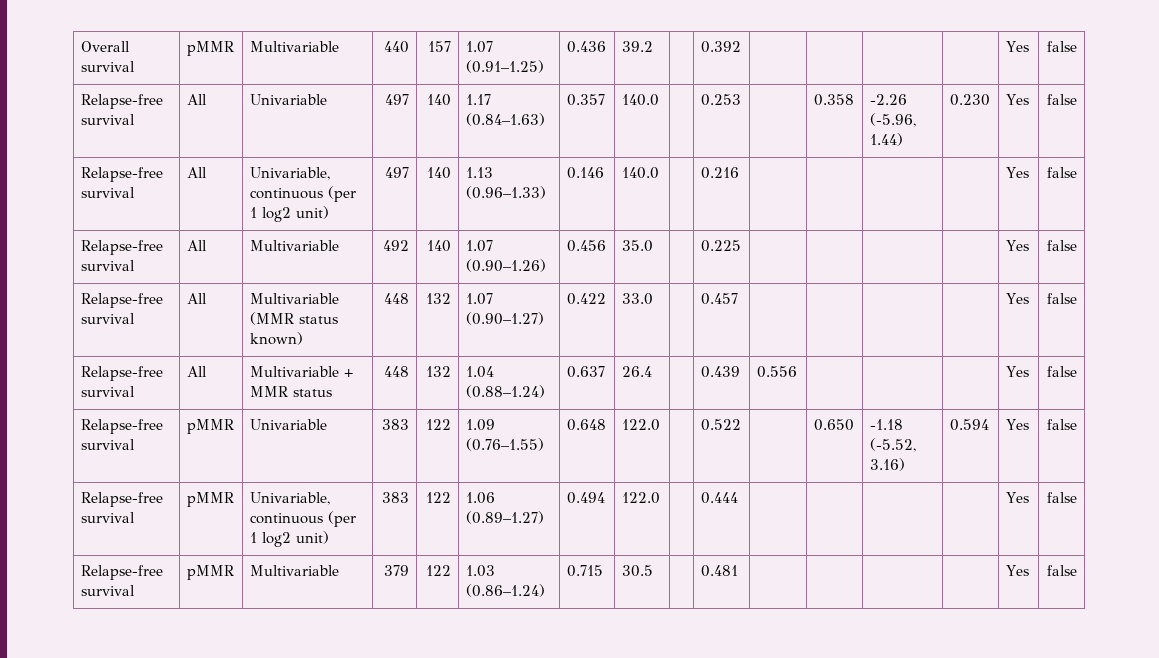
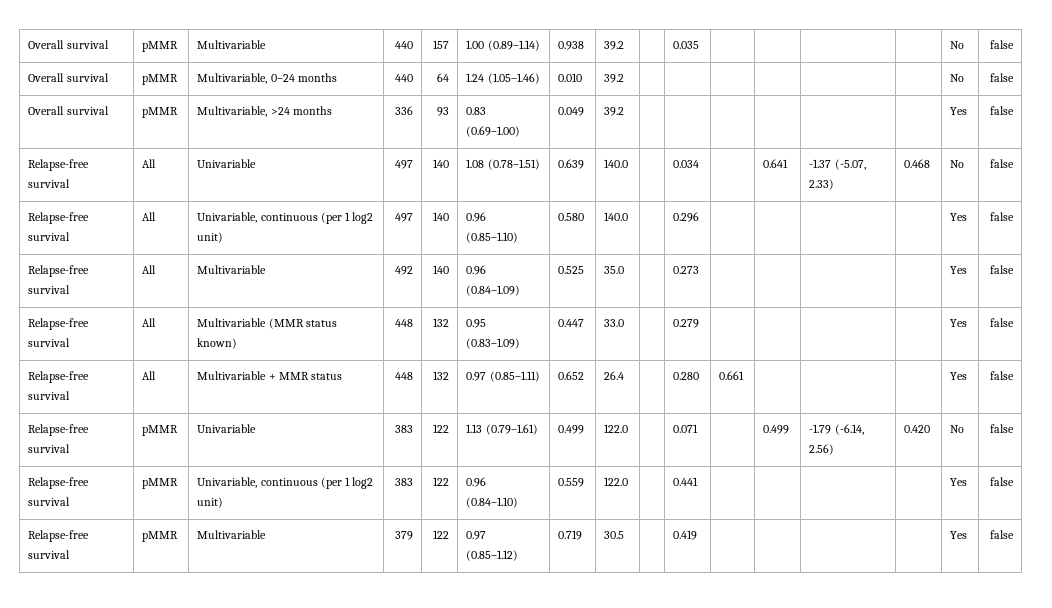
[465,41,493,53] [465,60,544,73] [566,41,606,53] [621,41,653,52] [700,41,741,53] 1.07 (0.91–1.25) | 0.436 | 39.2 | | 0.392 -> [466,40,540,51] [558,41,585,50] [604,41,625,50] [673,41,700,49] [950,41,965,49] [989,40,1014,49] [28,73,109,82] [142,74,179,85] [197,73,337,84] [394,74,413,82] [436,73,449,82] [466,73,540,84] [558,73,583,82] [604,74,625,83] [950,74,965,82] [989,73,1014,82] [28,106,109,115] [142,107,179,118] [197,106,332,117] [394,106,413,115] [436,107,449,116] [466,107,487,115] [466,126,521,137] [558,107,585,116] [604,107,625,116] 1.00 (0.89–1.14) | 0.938 | 39.2 | | 0.035 | | | | | No | false // Overall survival | pMMR | Multivariable, 0–24 months | 440 | 64 | 1.24 (1.05–1.46) | 0.010 | 39.2 | | | | | | | No | false // Overall survival | pMMR | Multivariable, >24 months | 336 | 93 | 0.83 (0.69–1.00) | 0.049 | 39.2 | |
[465,94,491,105] [465,113,545,126] [566,94,605,106] [621,94,659,106] [700,94,741,106] [813,94,854,106] [869,94,907,105] [869,113,916,127] [869,133,903,146] [949,94,990,106] [1005,94,1029,105] 1.17 (0.84–1.63) | 0.357 | 140.0 | | 0.253 | | 0.358 | -2.26 (-5.96, 1.44) | 0.230 | Yes -> [466,159,540,170] [558,159,585,169] [604,159,629,168] [673,160,700,168] [763,159,789,168] [809,159,866,170] [809,179,835,190] [904,159,931,168] [950,160,965,168] 1.08 (0.78–1.51) | 0.639 | 140.0 | | 0.034 | | 0.641 | -1.37 (-5.07, 2.33) | 0.468 | No
[465,167,493,178] [465,186,546,199] [566,167,604,179] [621,167,659,179] [700,167,739,179] 1.13 (0.96–1.33) | 0.146 | 140.0 | | 0.216 -> [466,212,487,222] [466,232,519,243] [558,213,585,221] [604,212,629,221] [673,212,700,222] 0.96 (0.85–1.10) | 0.580 | 140.0 | | 0.296
[465,240,493,252] [465,259,546,272] [566,240,606,252] 1.07 (0.90–1.26) | 0.456 -> [466,265,487,275] [466,285,521,296] [558,266,585,274] 0.96 (0.84–1.09) | 0.525
[700,240,741,252] 0.225 -> [673,266,700,274] 0.273
[465,293,493,305] [465,312,544,325] [566,293,606,305] 1.07 (0.90–1.27) | 0.422 -> [466,319,487,328] [466,338,521,349] [558,319,585,327] 0.95 (0.83–1.09) | 0.447
[700,293,738,305] 0.457 -> [673,319,700,328] 0.279
[465,366,494,378] [465,385,545,398] [566,366,605,378] 1.04 (0.88–1.24) | 0.637 -> [466,371,540,382] [558,371,585,380] 0.97 (0.85–1.11) | 0.652
[700,366,740,378] [756,366,797,378] 0.439 | 0.556 -> [673,372,700,380] [719,371,745,380] 0.280 | 0.661
[465,419,495,431] [465,438,544,451] [566,419,606,431] [621,419,660,431] [700,419,741,431] [813,419,854,431] [869,419,903,430] [869,438,916,452] [869,458,905,471] [949,419,989,431] [1005,419,1029,430] 1.09 (0.76–1.55) | 0.648 | 122.0 | | 0.522 | | 0.650 | -1.18 (-5.52, 3.16) | 0.594 | Yes -> [466,424,538,435] [558,425,585,434] [604,424,629,433] [673,424,699,433] [763,425,790,434] [809,424,864,435] [809,444,835,455] [904,425,931,433] [950,425,965,433] 1.13 (0.79–1.61) | 0.499 | 122.0 | | 0.071 | | 0.499 | -1.79 (-6.14, 2.56) | 0.420 | No
[465,492,495,504] [465,511,544,524] [566,492,605,504] [621,492,660,504] [700,492,738,504] 1.06 (0.89–1.27) | 0.494 | 122.0 | | 0.444 -> [466,477,487,487] [466,497,519,508] [558,478,585,487] [604,477,629,486] [673,477,699,486] 0.96 (0.84–1.10) | 0.559 | 122.0 | | 0.441
[465,565,495,577] [465,584,545,597] [566,565,603,577] 1.03 (0.86–1.24) | 0.715 -> [466,531,487,540] [466,550,519,561] [558,530,583,540] 0.97 (0.85–1.12) | 0.719
[700,565,738,577] 0.481 -> [673,530,698,540] 0.419

